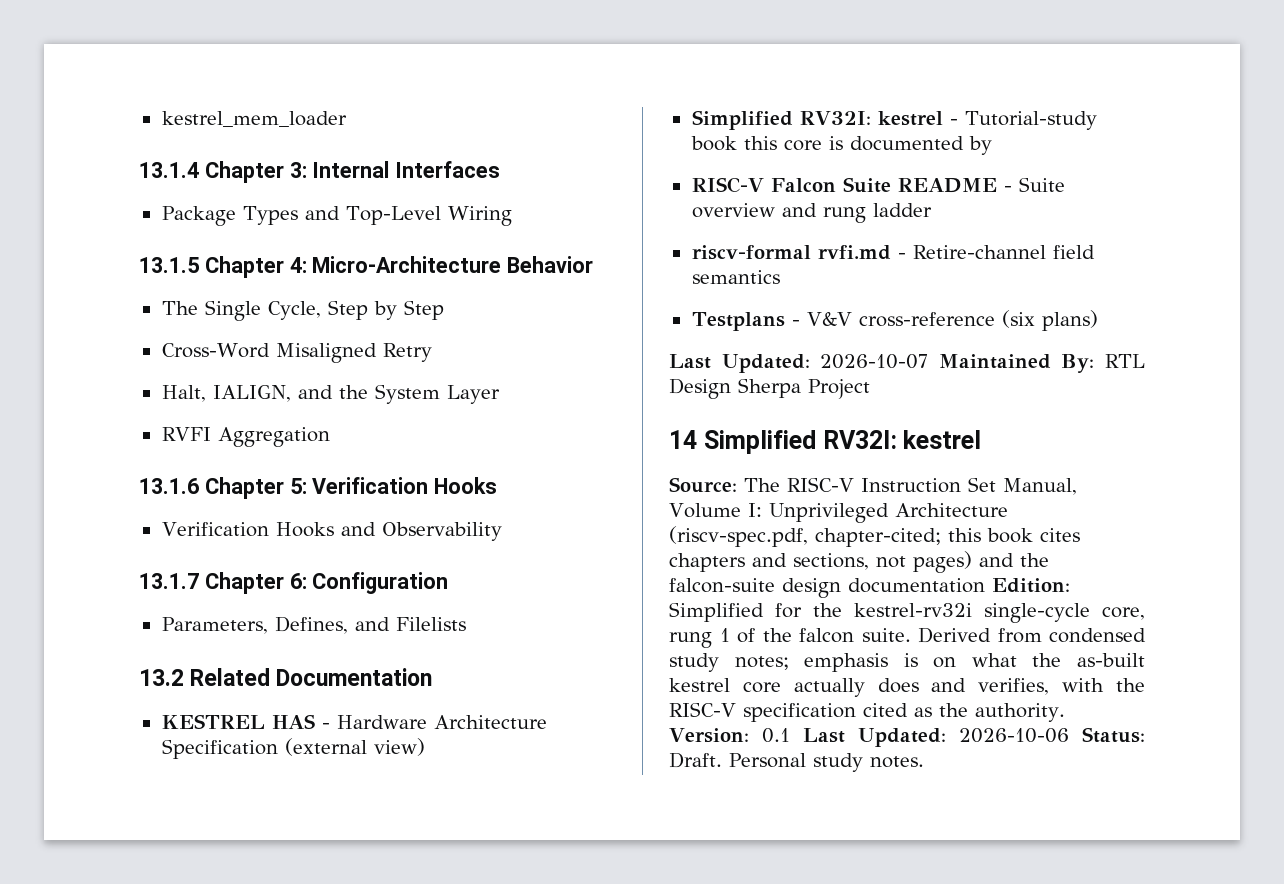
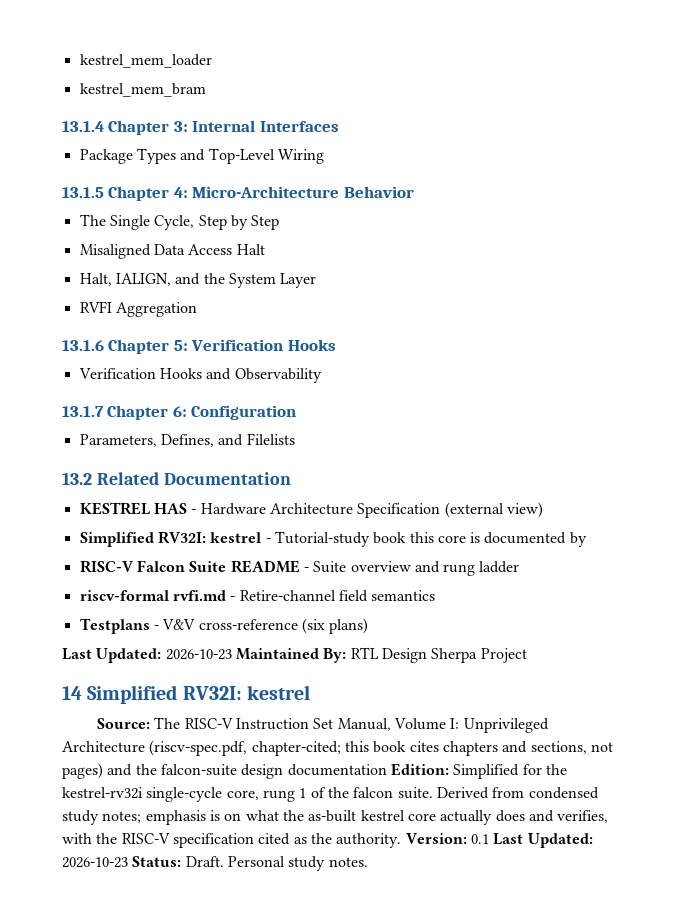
(347, 119) none -> [79,83,206,97] // kestrel_mem_bram
[161,343,432,363] Cross-Word Misaligned Retry -> [79,244,265,259] Misaligned Data Access Halt
[820,354,929,369] 2026-10-07 -> [165,649,232,660] 2026-10-23
[958,728,1069,743] 2026-10-06 -> [62,857,128,868] 2026-10-23

